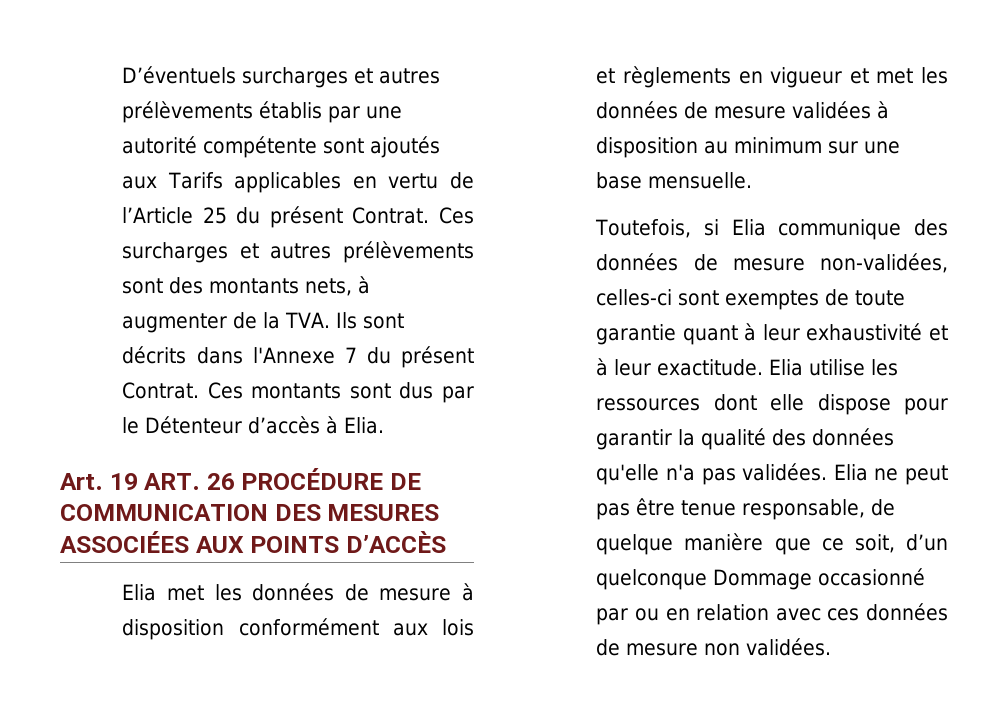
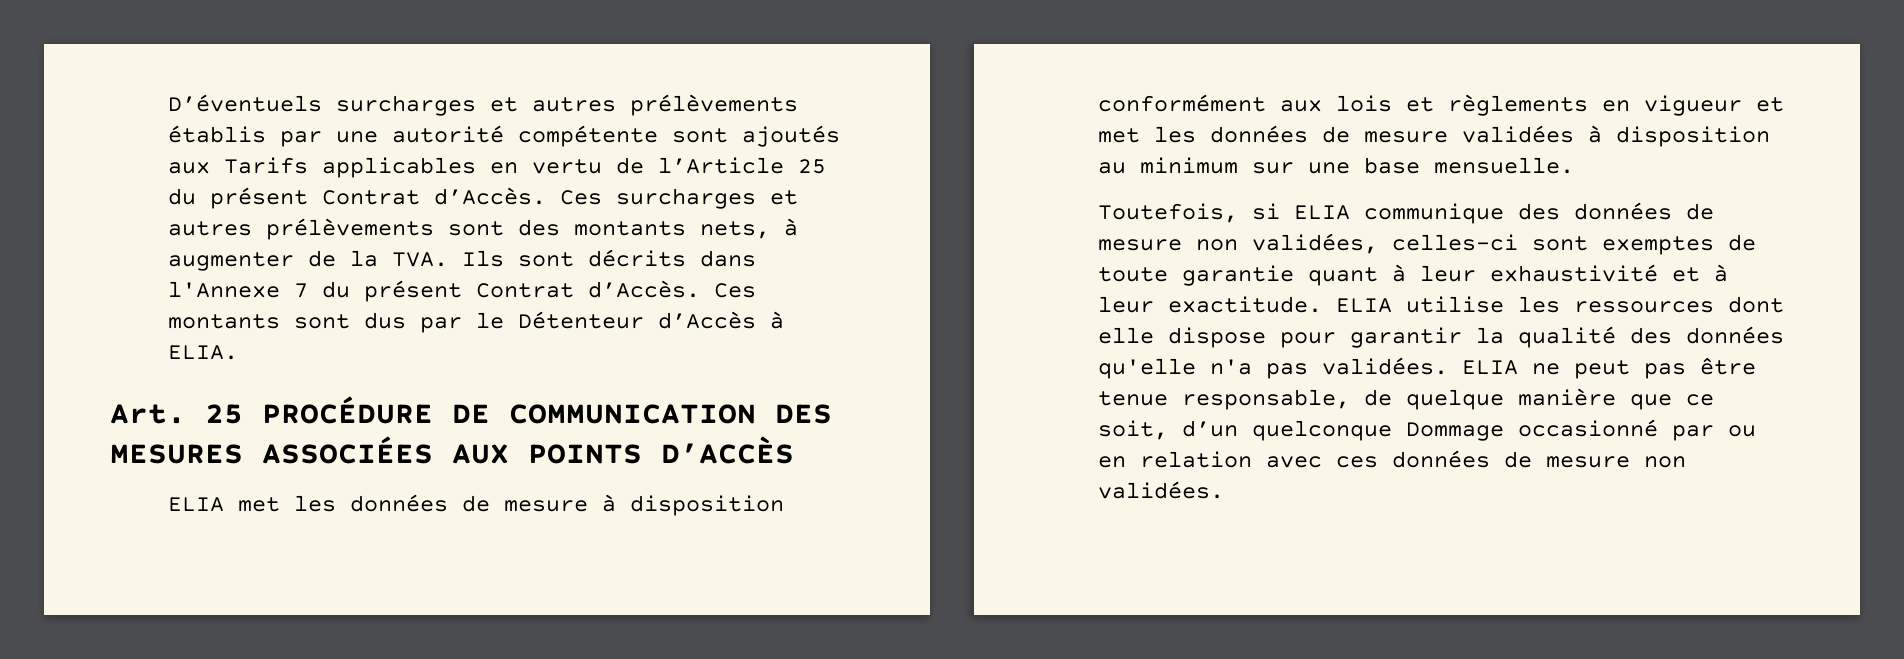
[352,207,430,224] Contrat. -> [321,187,546,205] Contrat d’Accès.
[122,382,200,399] Contrat. -> [475,280,700,298] Contrat d’Accès.
[248,416,385,434] [60,473,235,490] d’accès à Elia. // Art. 19 ART. 26 -> [657,311,784,329] [167,345,238,360] [110,404,243,424] d’Accès à ELIA. // Art. 25
[122,584,157,601] Elia -> [167,497,224,512] ELIA
[731,219,766,236] Elia -> [1293,205,1350,220] ELIA
[820,253,948,273] non-validées, -> [1195,233,1378,254] non validées,
[769,359,804,376] Elia -> [1335,298,1392,313] ELIA
[833,464,868,481] Elia -> [1461,360,1518,375] ELIA

